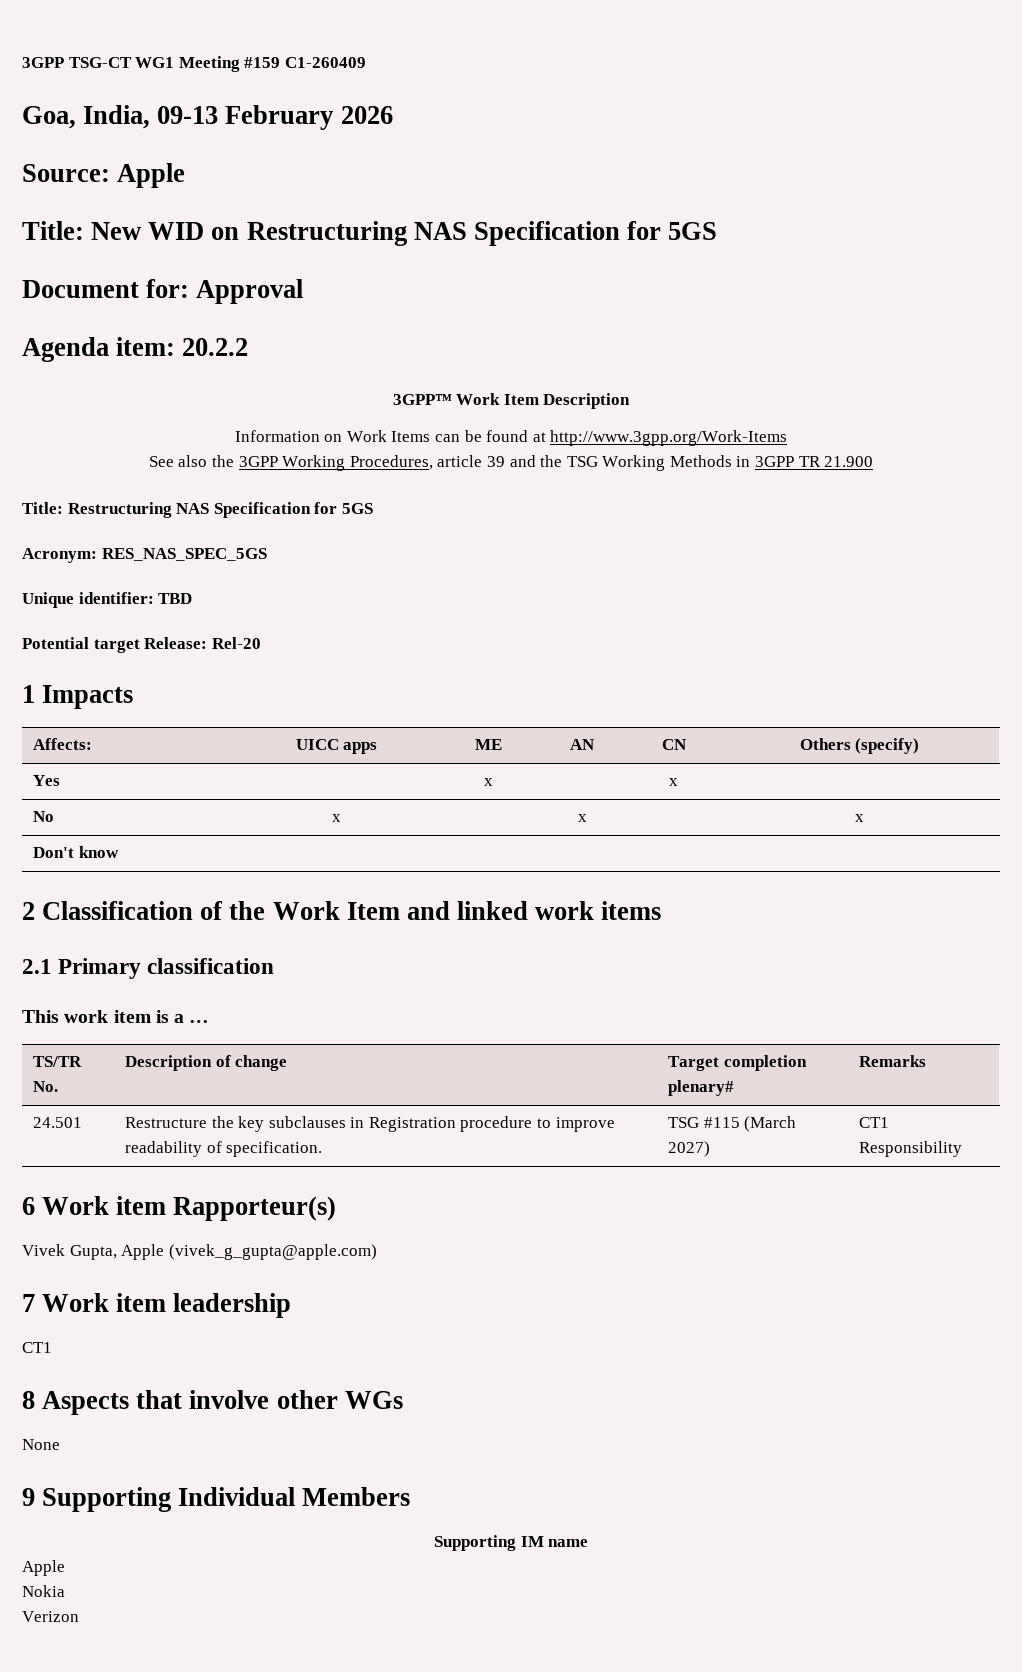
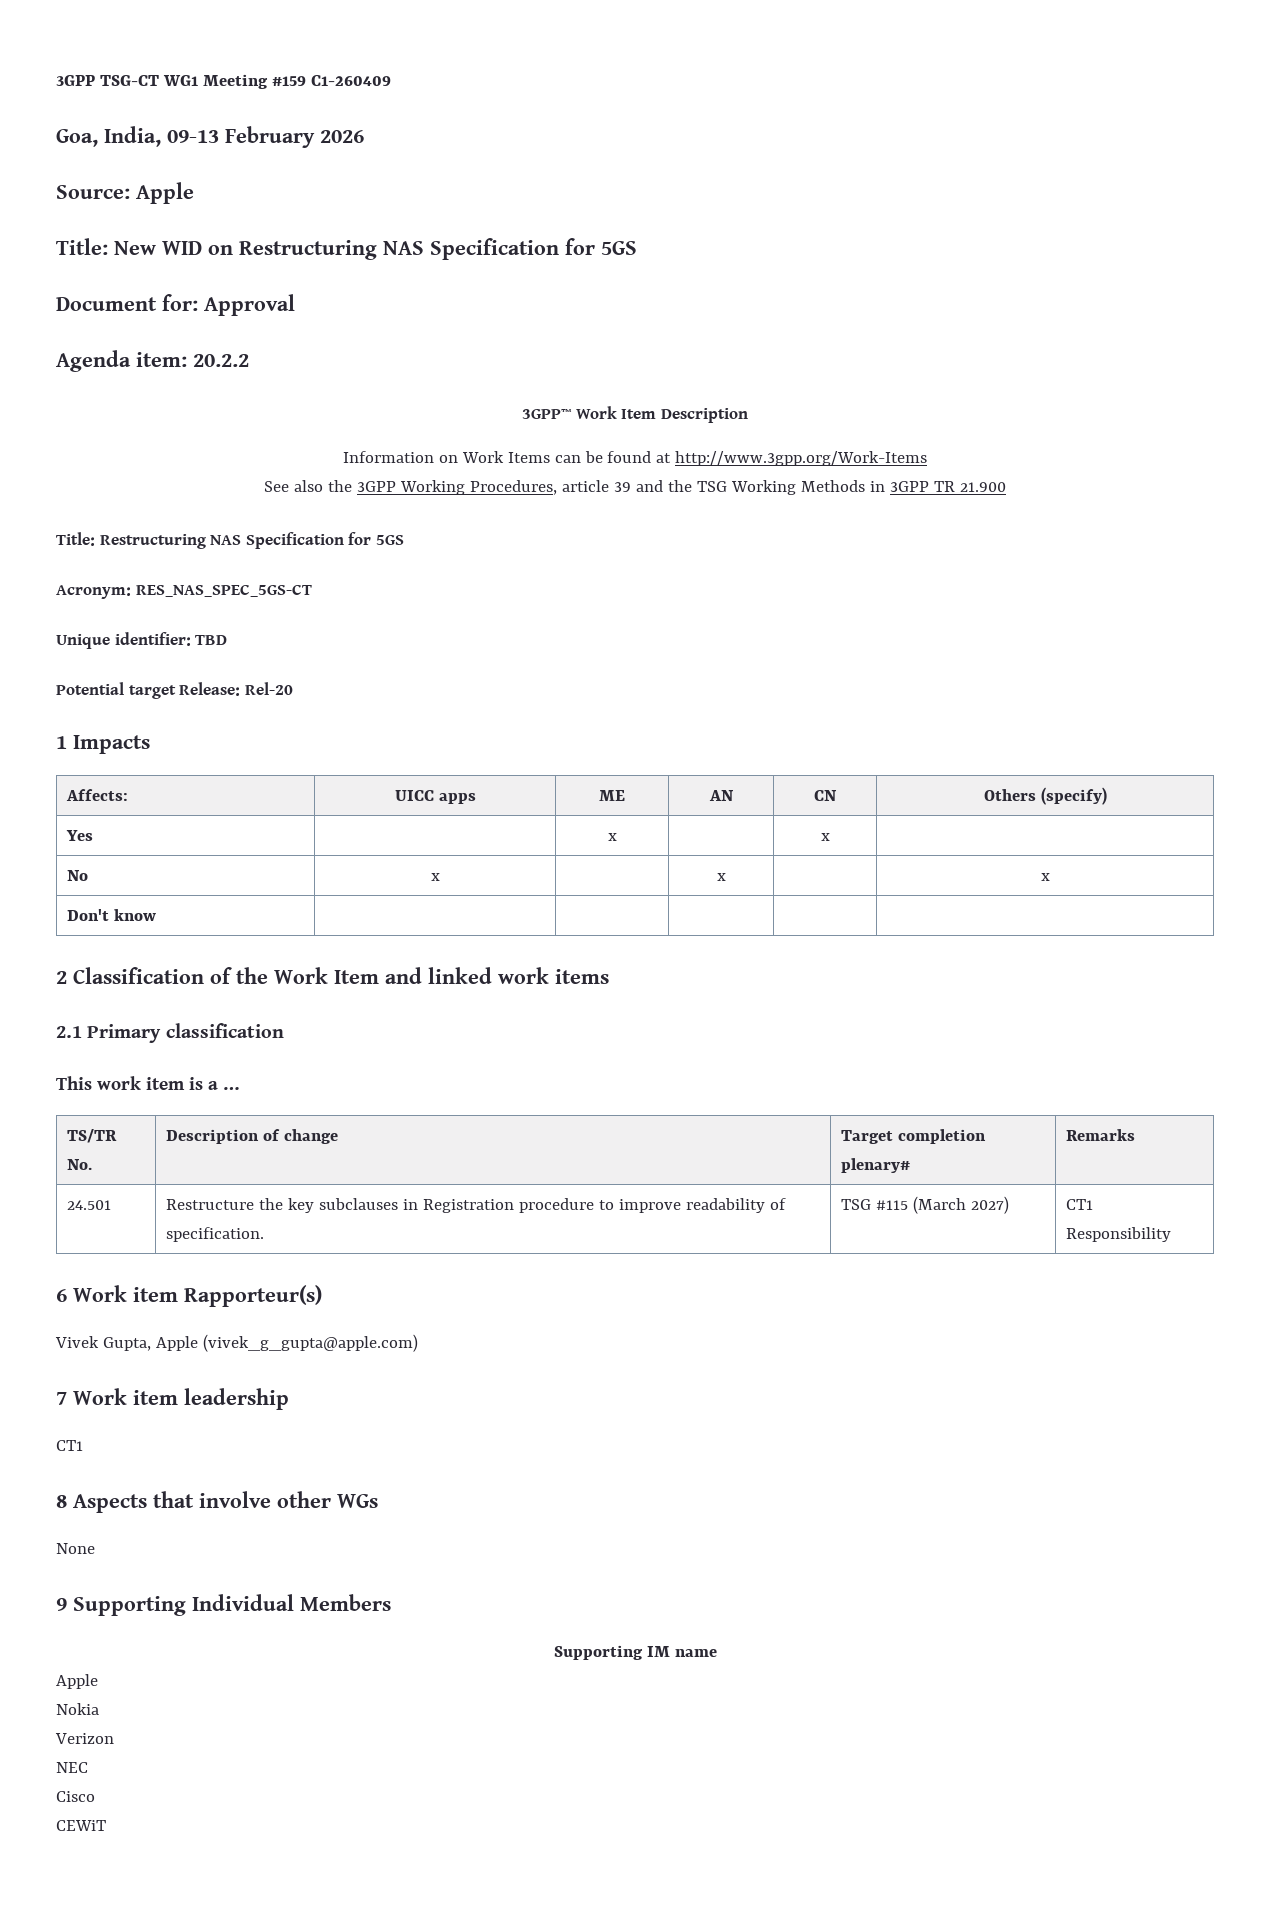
[101,548,267,561] RES_NAS_SPEC_5GS -> [135,584,312,597] RES_NAS_SPEC_5GS-CT
(79, 1616) none -> [56,1762,88,1773] [56,1791,95,1802] [56,1820,106,1831] // NEC // Cisco // CEWiT

